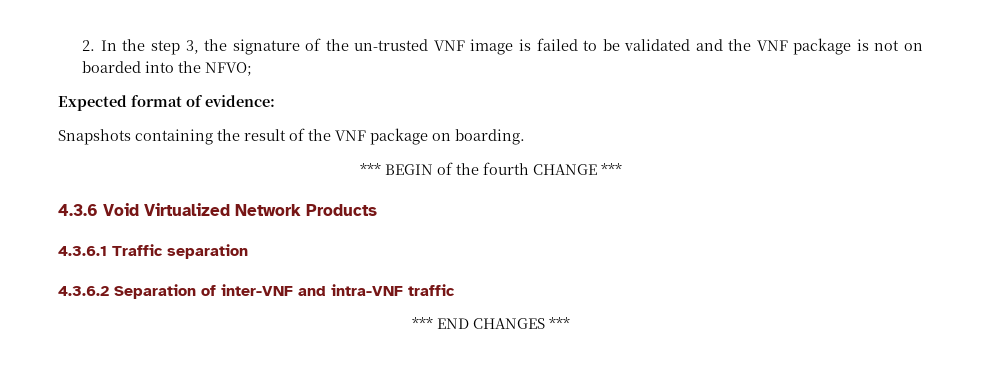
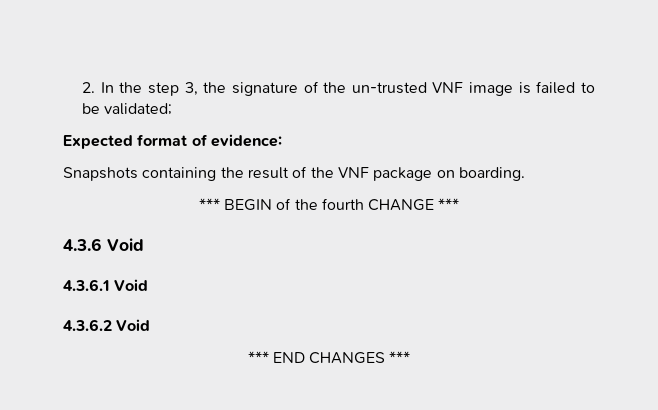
[624,38,923,55] [82,61,253,76] validated and the VNF package is not on boarded into the NFVO; -> [104,103,173,115] validated;
[144,203,377,216] Virtualized Network Products -> (144, 244) none
[112,244,248,259] Traffic separation -> [114,279,149,291] Void
[114,284,455,299] Separation of inter-VNF and intra-VNF traffic -> [116,319,151,331] Void

